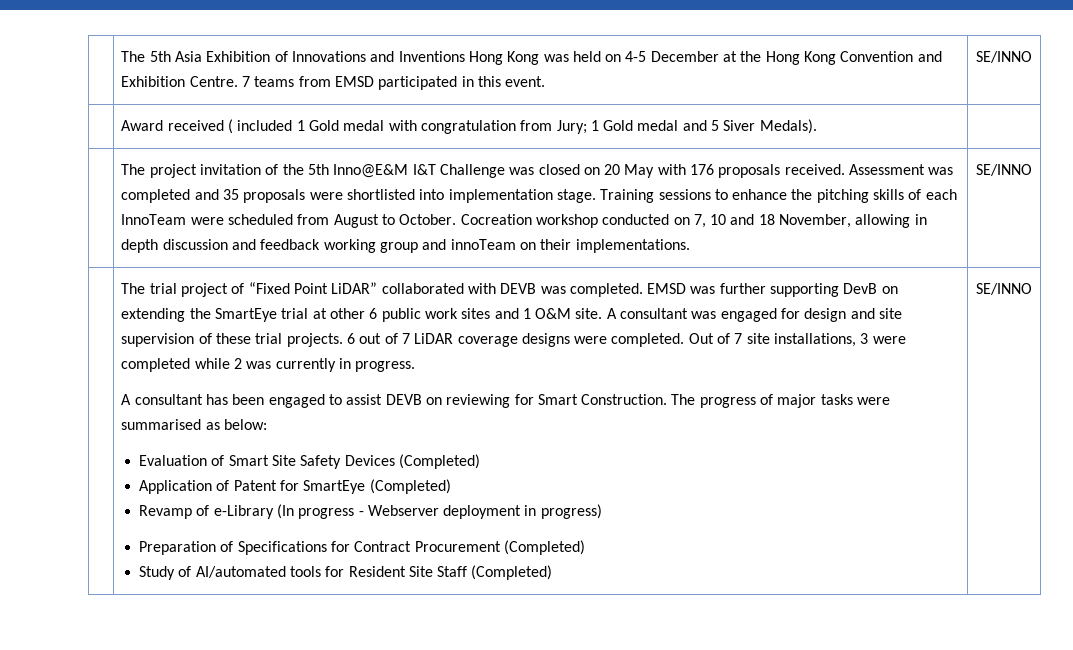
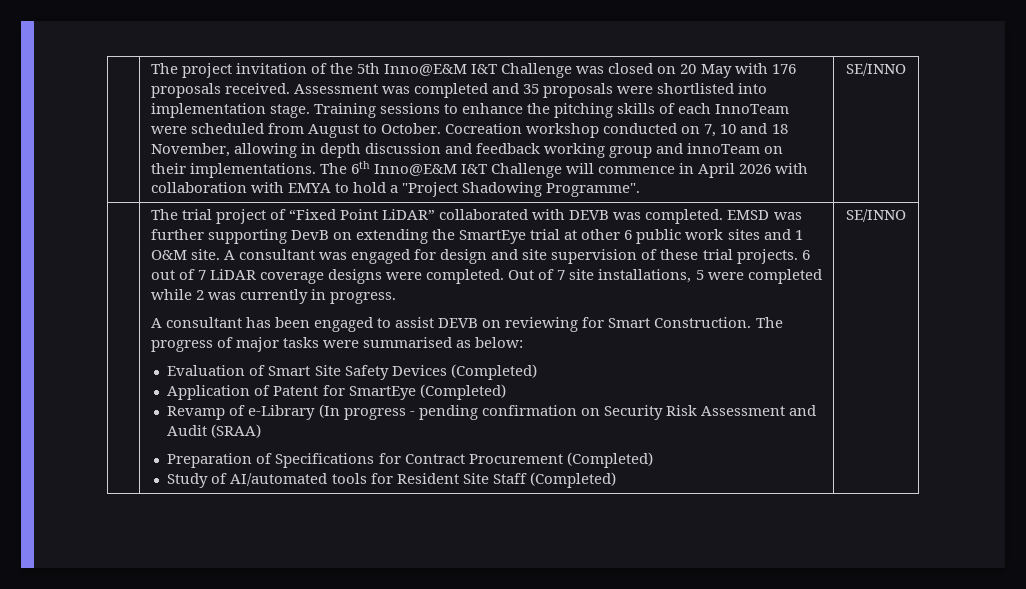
[121,51,942,65] [121,76,546,90] [976,51,1032,63] [121,119,817,134] | The 5th Asia Exhibition of Innovations and Inventions Hong Kong was held on 4-5 December at the Hong Kong Convention and Exhibition Centre. 7 teams from EMSD participated in this event. | SE/INNO // | Award received ( included 1 Gold medal with congratulation from Jury; 1 Gold medal and 5 Siver Medals). | // -> (150, 68) none
(690, 246) none -> [319,161,809,178] [150,182,641,197] The 6th Inno@E&M I&T Challenge will commence in April 2026 with collaboration with EMYA to hold a "Project Shadowing Programme".
[860,333,869,344] 3 -> [695,270,704,280] 5
[367,504,602,519] Webserver deployment in progress) -> [418,405,816,420] [167,424,262,438] pending confirmation on Security Risk Assessment and Audit (SRAA)

